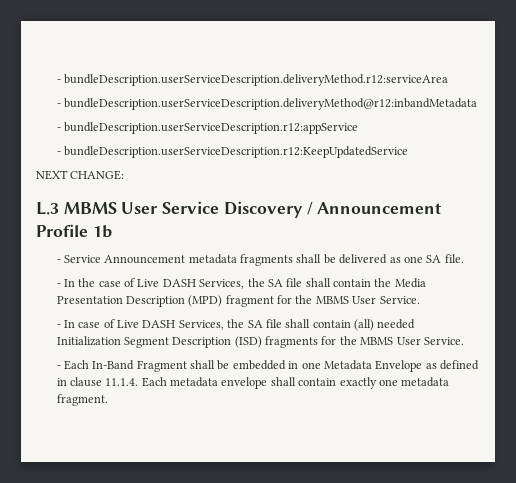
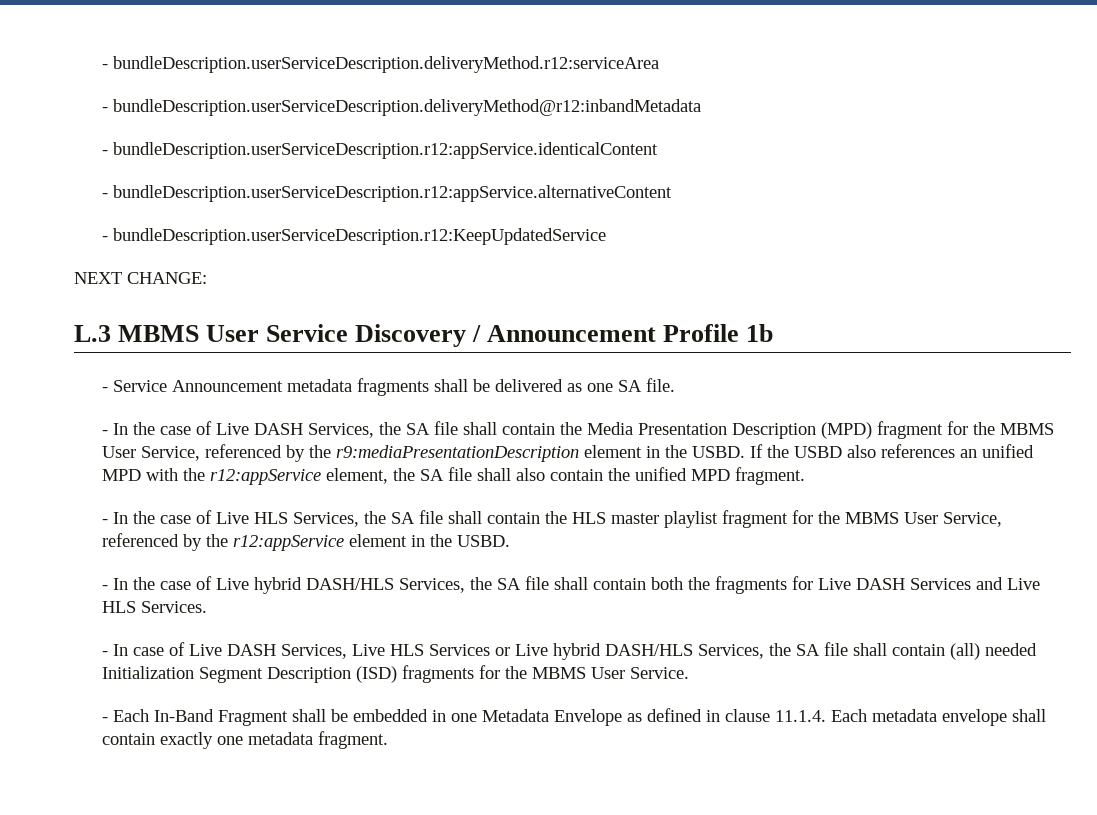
[63,122,358,134] bundleDescription.userServiceDescription.r12:appService -> [113,142,659,159] [102,185,673,202] bundleDescription.userServiceDescription.r12:appService.identicalContent // - bundleDescription.userServiceDescription.r12:appService.alternativeContent
[379,296,420,304] Service. -> [141,444,1035,462] [102,467,806,485] [102,510,1003,528] [102,533,511,551] [102,576,1041,594] [102,601,208,613] Service, referenced by the r9:mediaPresentationDescription element in the USBD. If the USBD also references an unified MPD with the r12:appService element, the SA file shall also contain the unified MPD fragment. // - In the case of Live HLS Services, the SA file shall contain the HLS master playlist fragment for the MBMS User Service, referenced by the r12:appService element in the USBD. // - In the case of Live hybrid DASH/HLS Services, the SA file shall contain both the fragments for Live DASH Services and Live HLS Services.
(224, 325) none -> [352,643,765,660] Live HLS Services or Live hybrid DASH/HLS Services,

